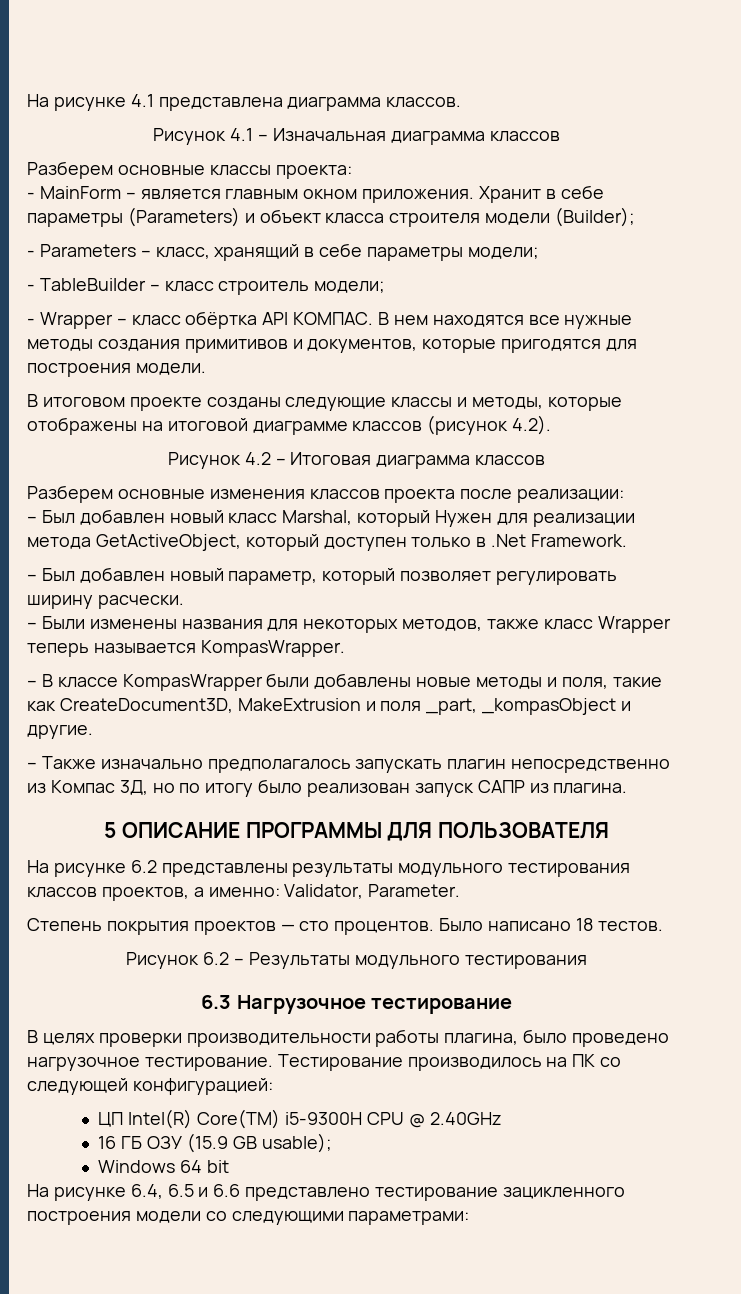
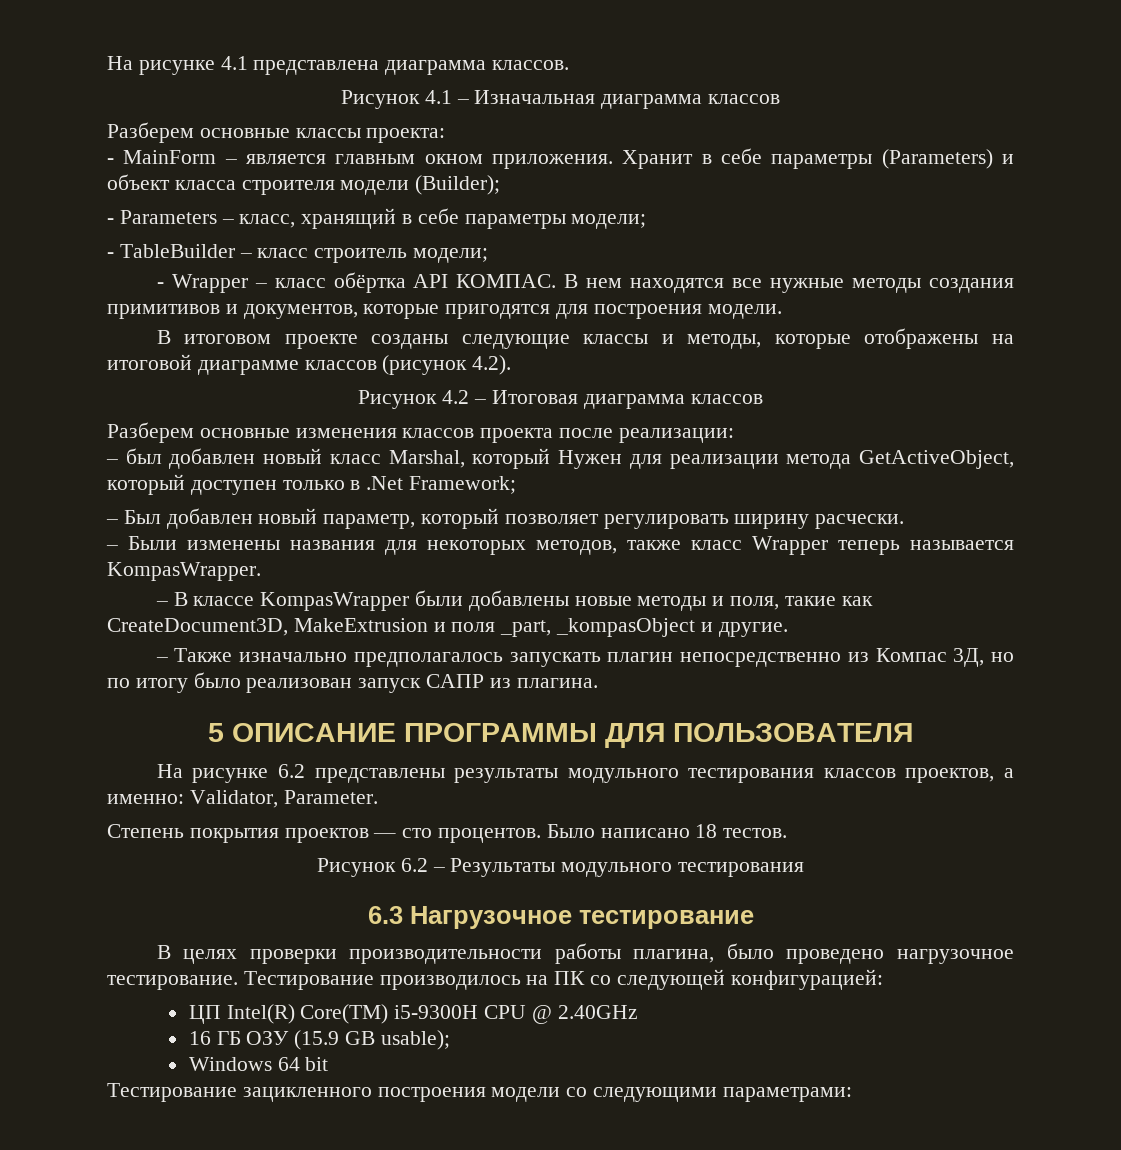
[41,510,75,524] Был -> [125,448,162,464] был
[531,534,628,547] Framework. -> [409,476,517,494] Framework;
[27,1184,499,1201] На рисунке 6.4, 6.5 и 6.6 представлено тестирование -> [107,1083,237,1102] Тестирование

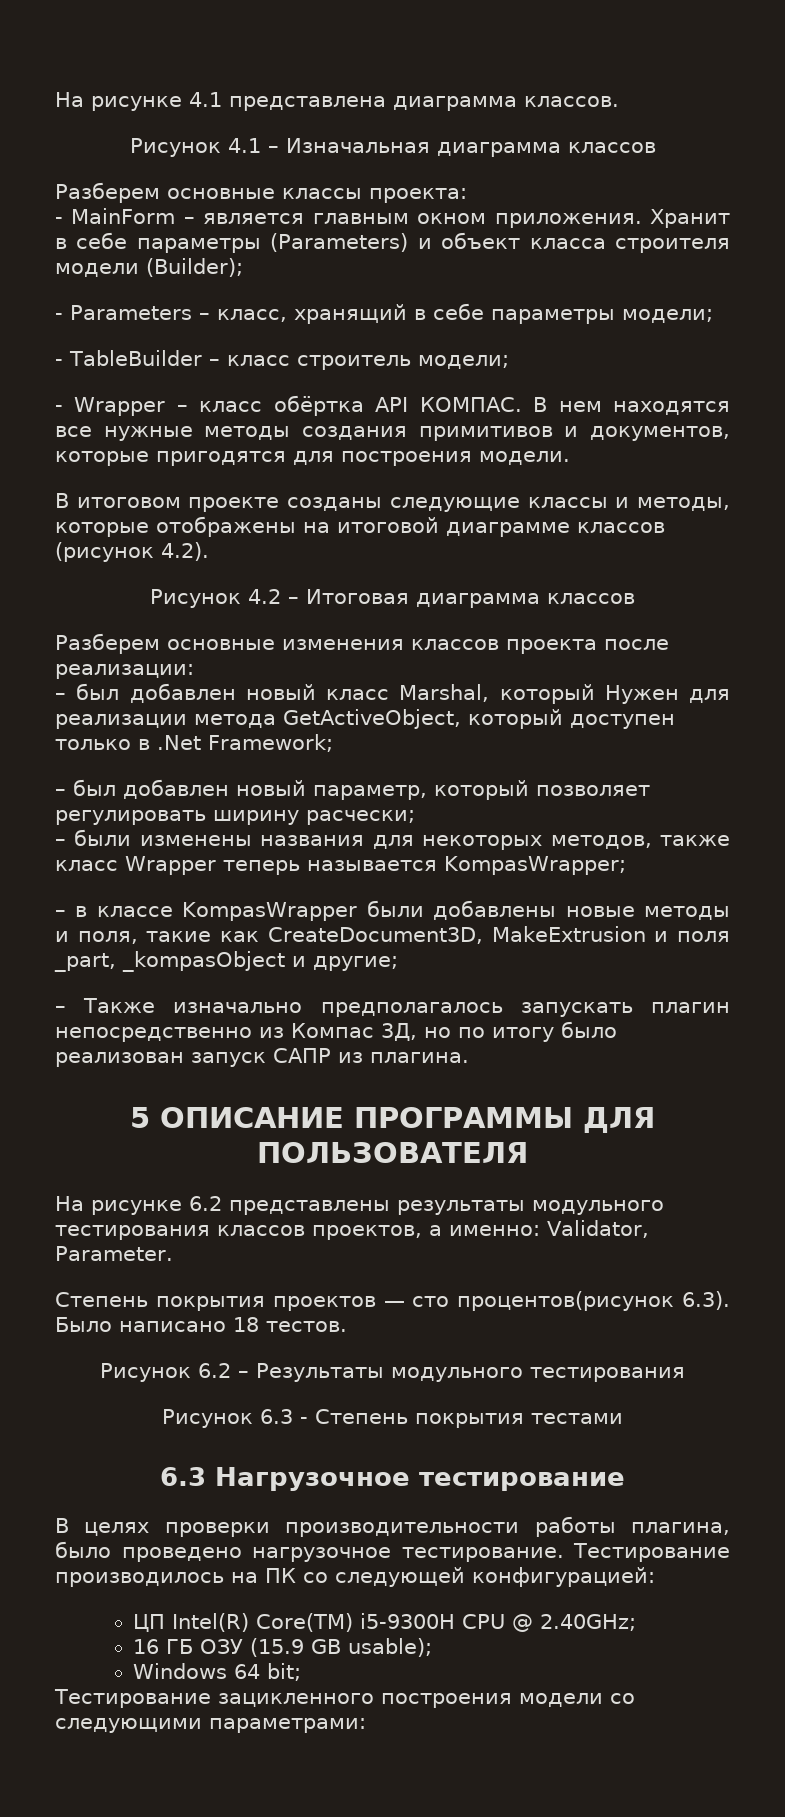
[123,510,161,524] Был -> [73,779,116,796] был
[815,514,905,529] [106,536,177,550] расчески. // – Были -> [306,810,415,825] [55,829,132,846] расчески; // – были
[107,562,261,581] [155,592,188,606] KompasWrapper. // – В -> [443,856,626,875] [55,906,88,917] KompasWrapper; // – в
[718,622,788,637] другие. -> [312,956,398,971] другие;
[438,828,542,843] процентов. -> [457,1291,730,1311] процентов(рисунок 6.3).
(805, 869) none -> [162,1409,623,1428] // Рисунок 6.3 - Степень покрытия тестами
[557,1005,638,1019] 2.40GHz -> [540,1614,637,1631] 2.40GHz;
[305,1057,329,1071] bit -> [267,1663,302,1681] bit;

